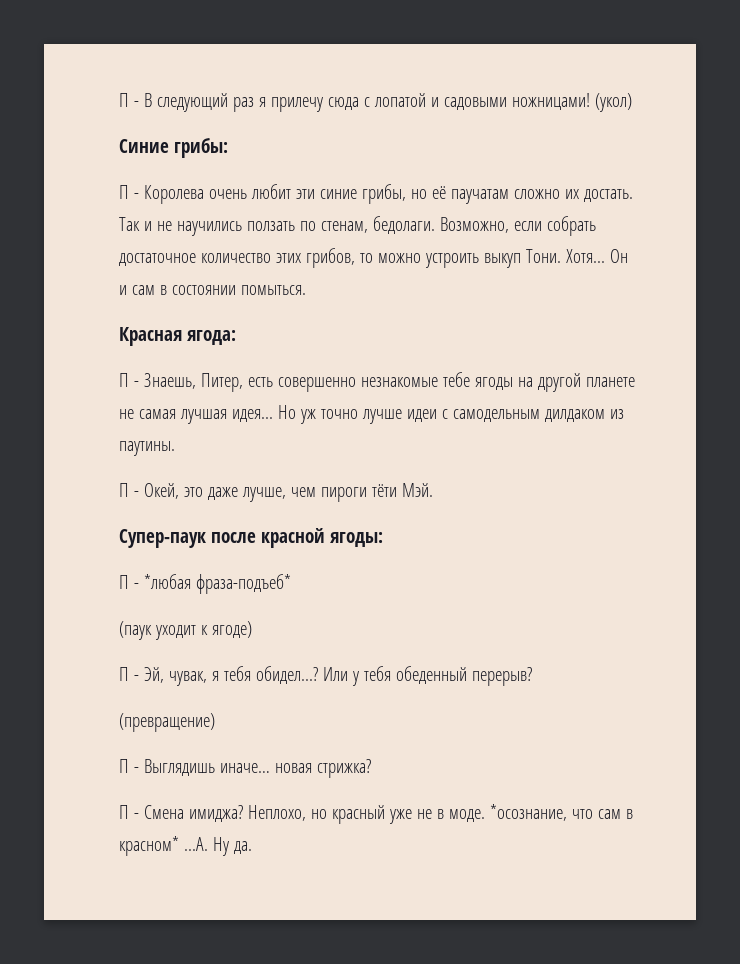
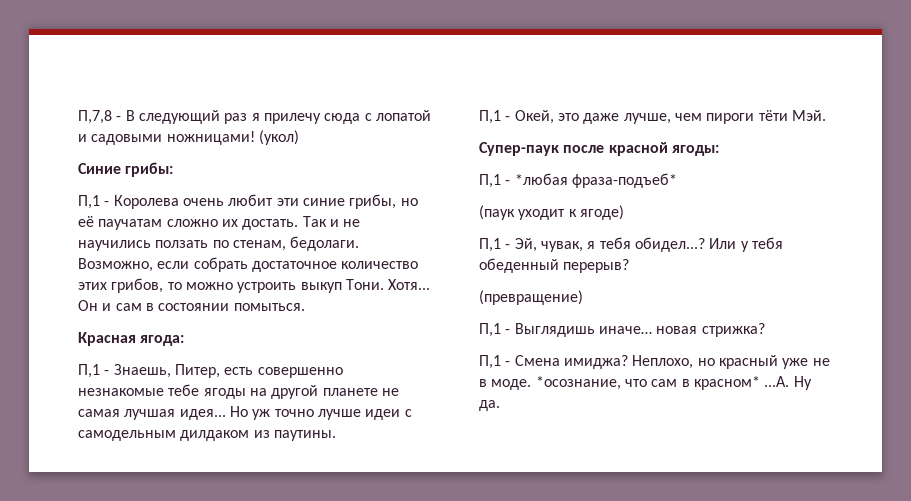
[119,93,129,107] П -> [78,110,112,124] П,7,8
[119,185,129,199] П -> [78,195,100,209] П,1
[119,373,129,387] П -> [78,364,100,378] П,1
[119,483,129,497] П -> [479,110,501,124] П,1
[119,575,129,589] П -> [479,174,501,188] П,1
[119,667,129,681] П -> [479,238,501,252] П,1
[119,759,129,773] П -> [479,323,501,337] П,1
[119,805,129,819] П -> [479,355,501,369] П,1

